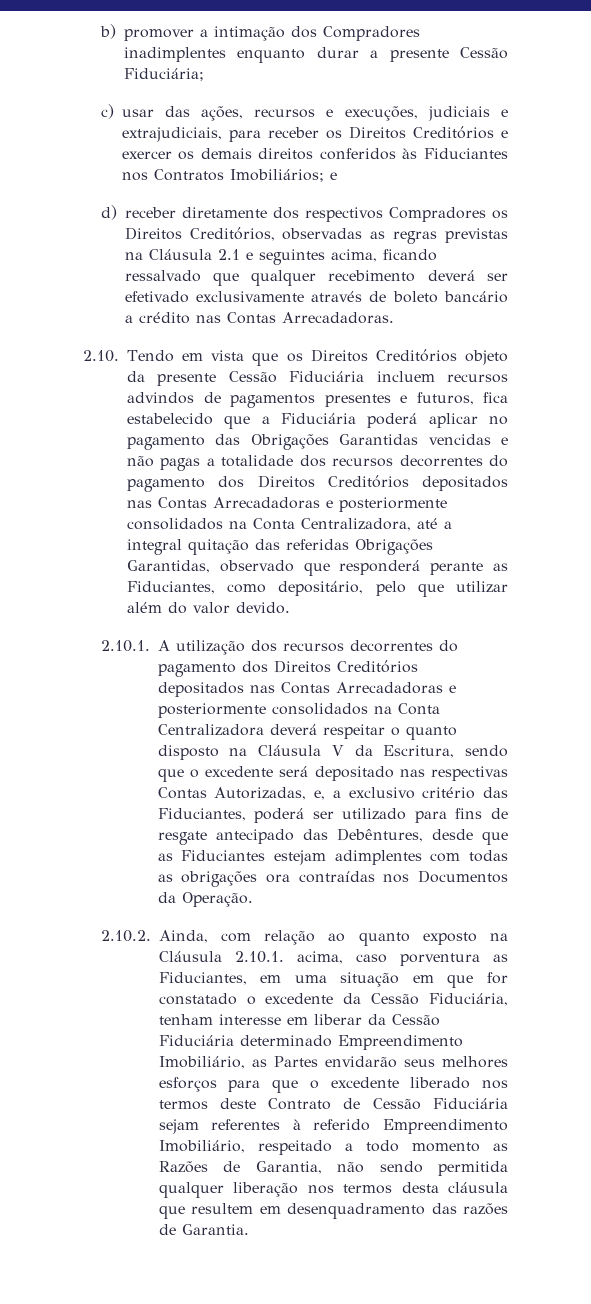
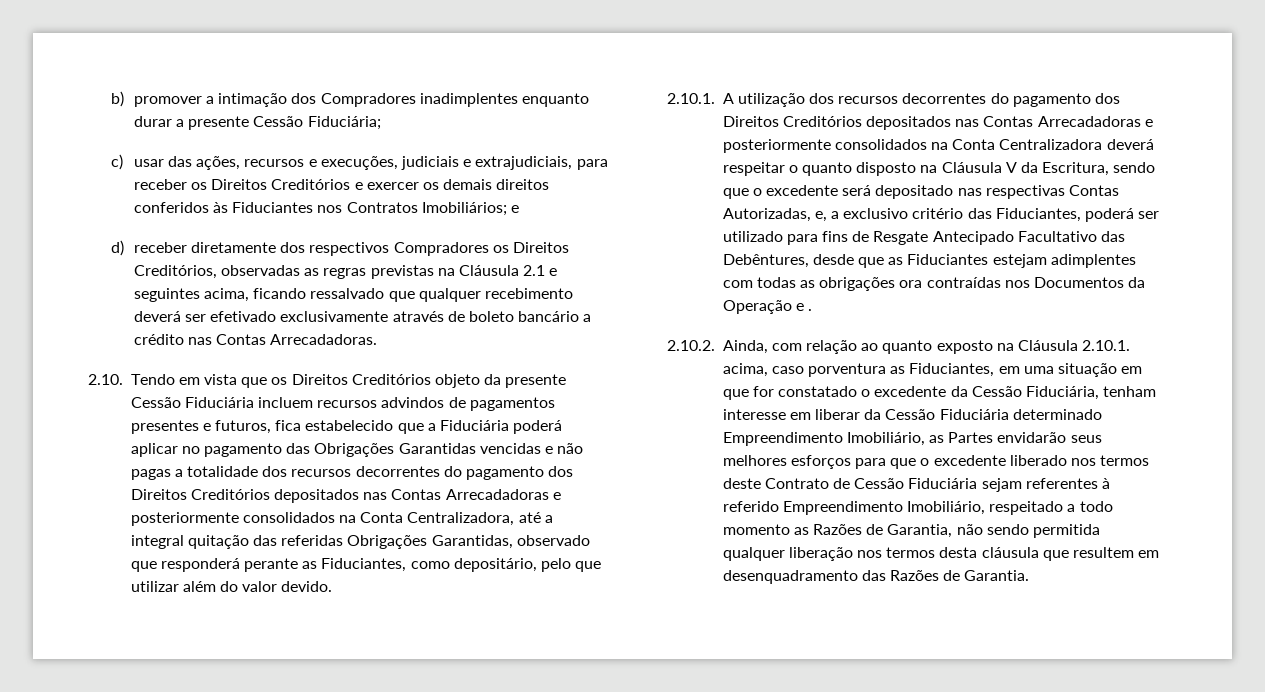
[157,829,294,845] resgate antecipado -> [873,231,1097,245] Resgate Antecipado Facultativo
[181,892,253,907] Operação. -> [722,300,813,314] Operação e .
[463,1203,509,1215] razões -> [890,570,940,581] Razões

